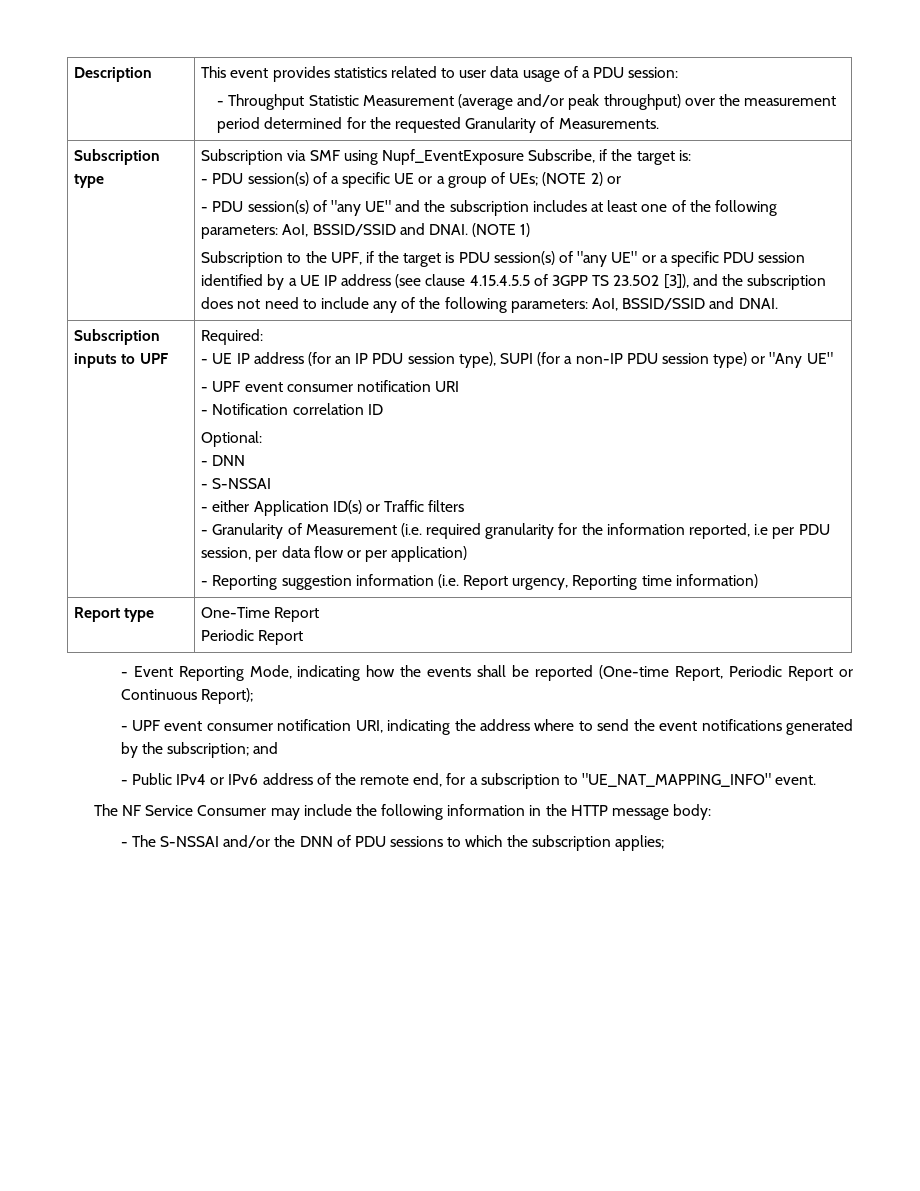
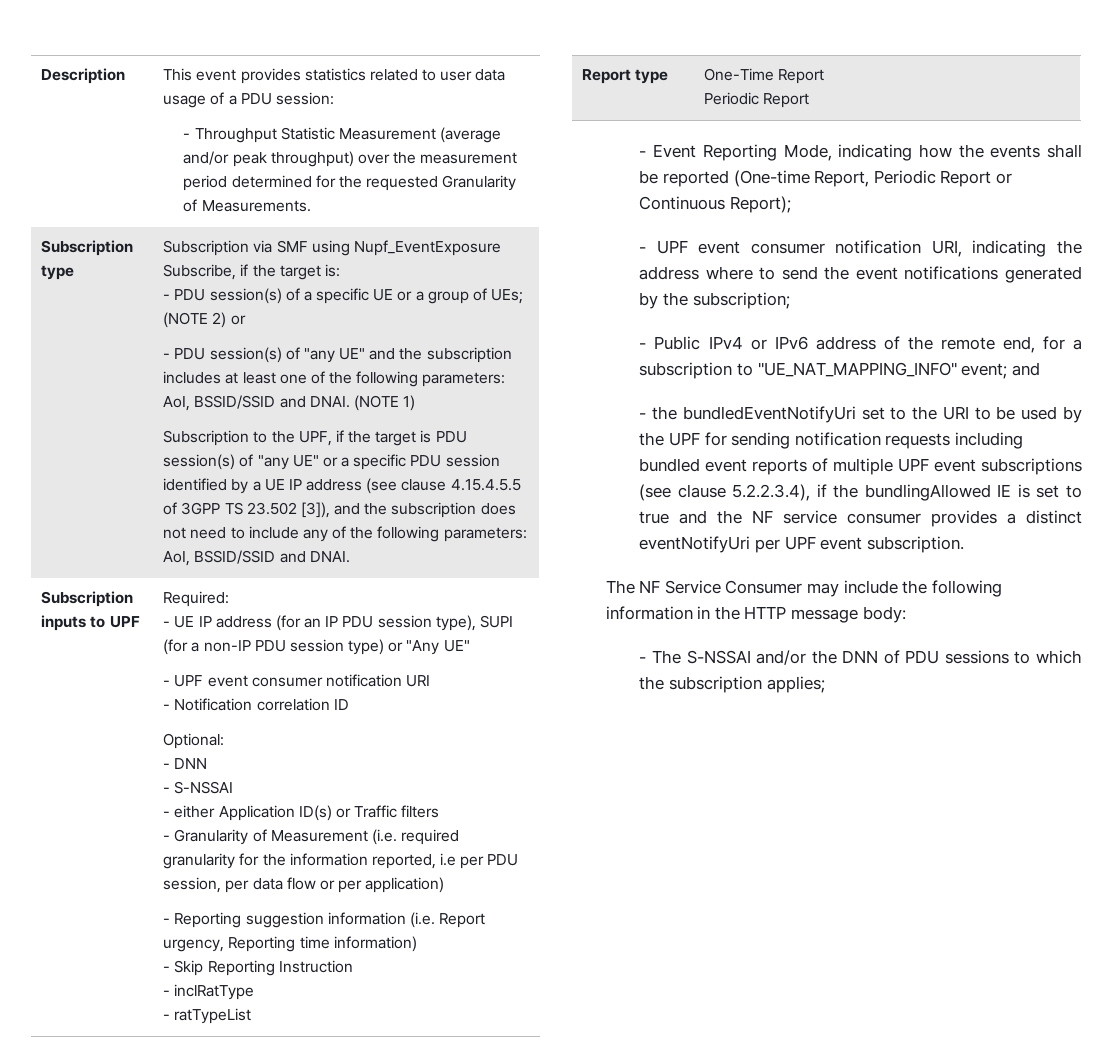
(758, 581) none -> [163,960,353,976] [163,984,255,1000] [163,1008,252,1024] // - Skip Reporting Instruction // - inclRatType // - ratTypeList
[253,742,279,754] and -> (790, 300) none
[775,775,817,785] event. -> [961,362,1040,379] [639,406,1083,423] [639,432,1023,449] [639,458,1082,475] [639,484,1082,501] [639,510,1082,527] [639,536,964,553] event; and // - the bundledEventNotifyUri set to the URI to be used by the UPF for sending notification requests including bundled event reports of multiple UPF event subscriptions (see clause 5.2.2.3.4), if the bundlingAllowed IE is set to true and the NF service consumer provides a distinct eventNotifyUri per UPF event subscription.

